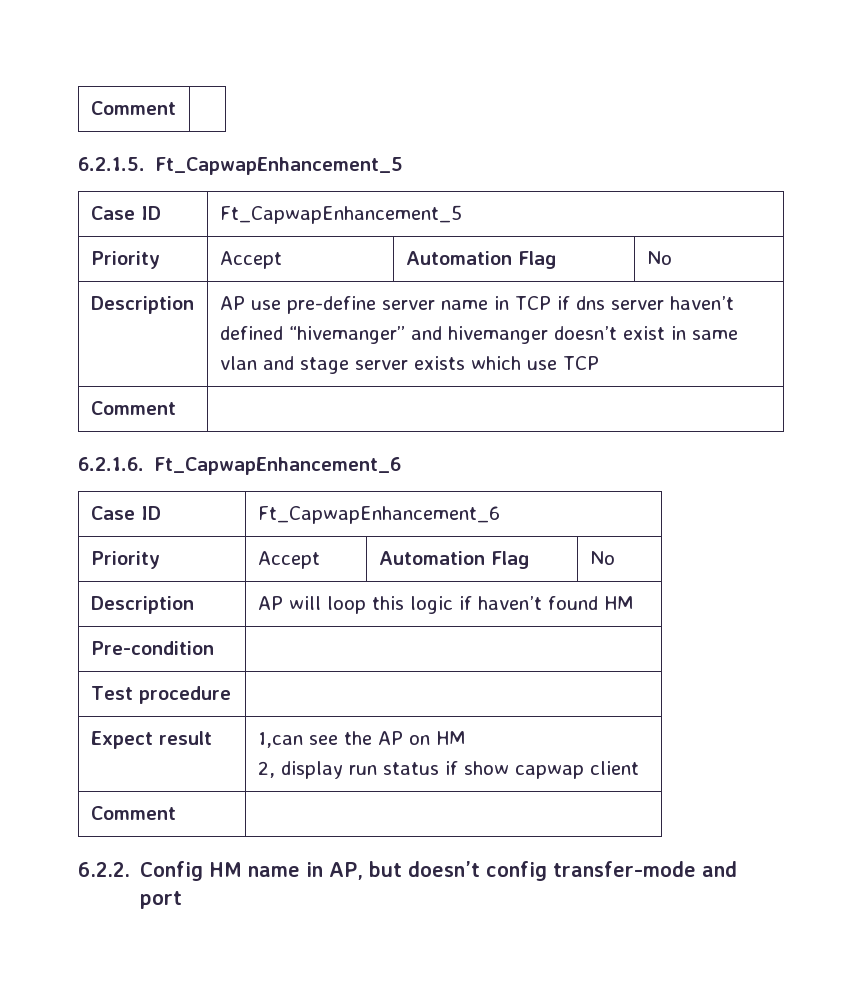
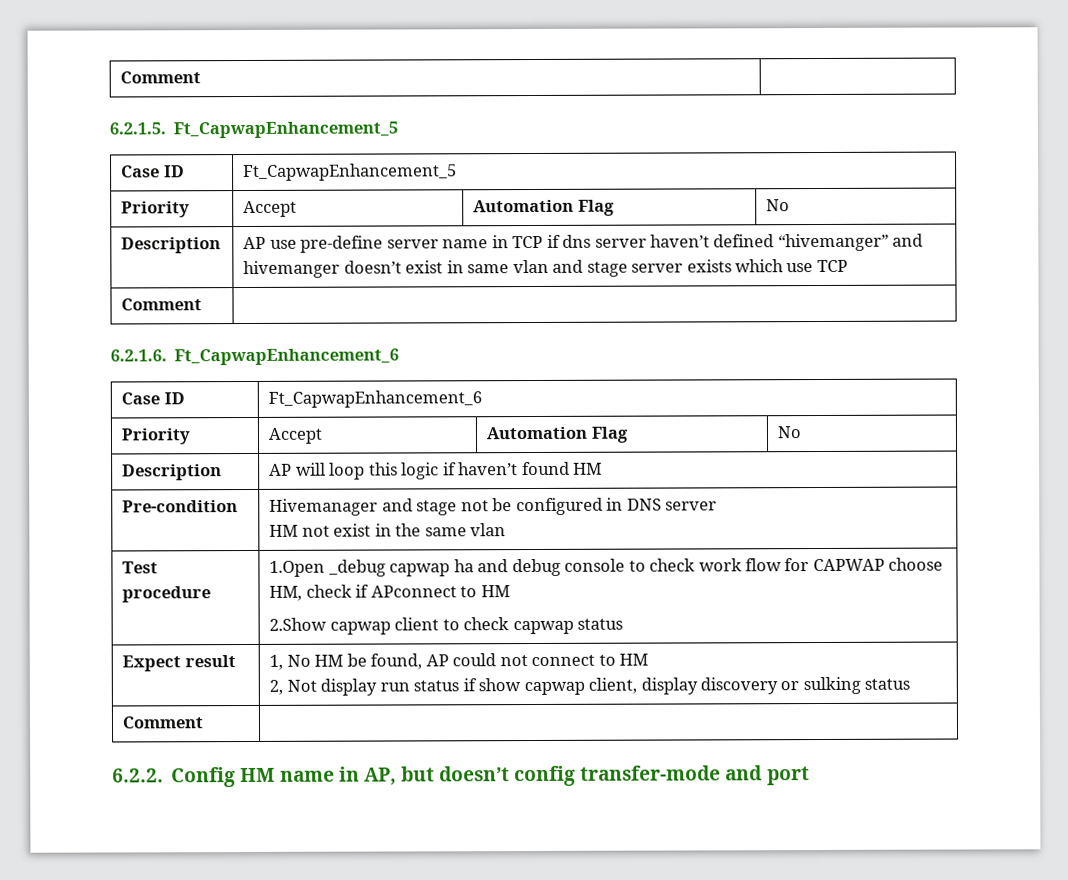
[90,686,231,704] [90,731,212,749] [257,731,430,748] // Test procedure | // Expect result | 1,can see the AP on -> [269,497,718,516] [269,523,507,537] [122,561,159,574] [122,586,212,603] [269,557,944,577] [269,584,510,601] [269,617,624,635] [122,655,236,672] [269,653,616,670] Hivemanager and stage not be configured in DNS server // HM not exist in the same vlan // Test procedure | 1.Open _debug capwap ha and debug console to check work flow for CAPWAP choose HM, check if APconnect to HM // 2.Show capwap client to check capwap status // Expect result | 1, No HM be found, AP could not connect to
(275, 769) none -> [286,679,317,692] Not
[589,761,639,775] client -> [588,676,911,695] client, display discovery or sulking status

